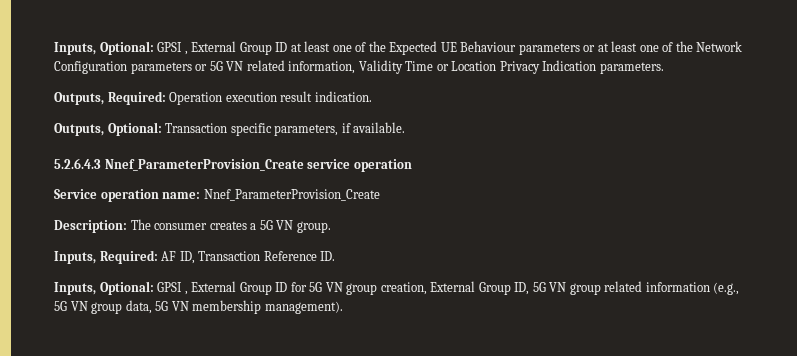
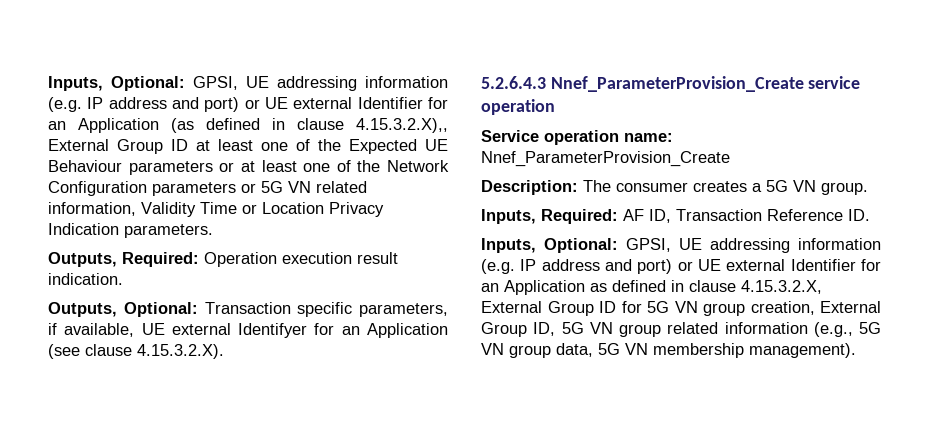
[54,41,188,55] Inputs, Optional: GPSI , -> [48,76,448,91] [48,97,448,112] [48,118,448,133] Inputs, Optional: GPSI, UE addressing information (e.g. IP address and port) or UE external Identifier for an Application (as defined in clause 4.15.3.2.X),,
[353,122,406,133] available. -> [64,323,448,338] [48,344,224,359] available, UE external Identifyer for an Application (see clause 4.15.3.2.X).
[157,282,188,295] GPSI , -> [626,238,881,253] [481,259,881,274] [481,280,822,295] GPSI, UE addressing information (e.g. IP address and port) or UE external Identifier for an Application as defined in clause 4.15.3.2.X,

